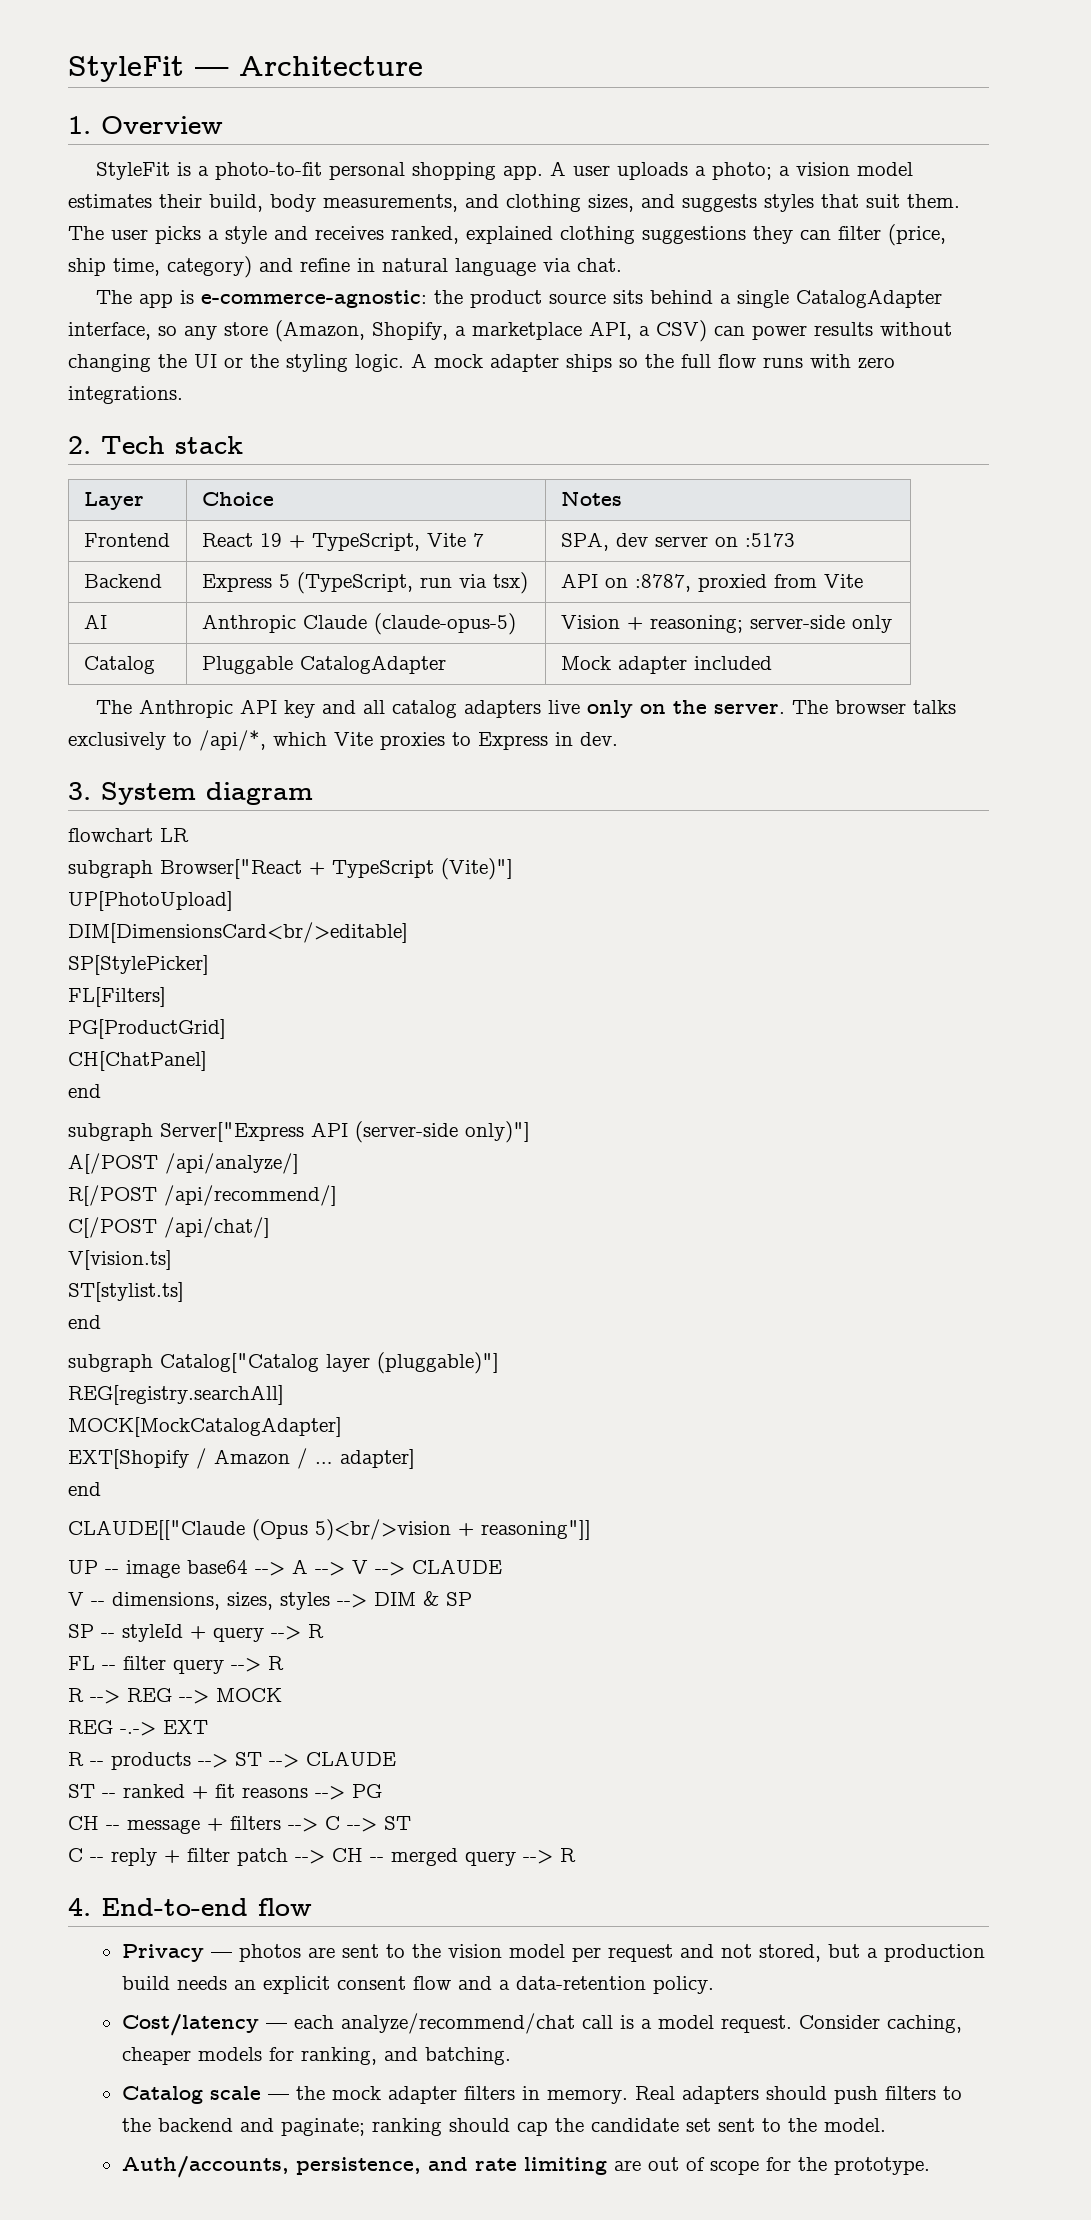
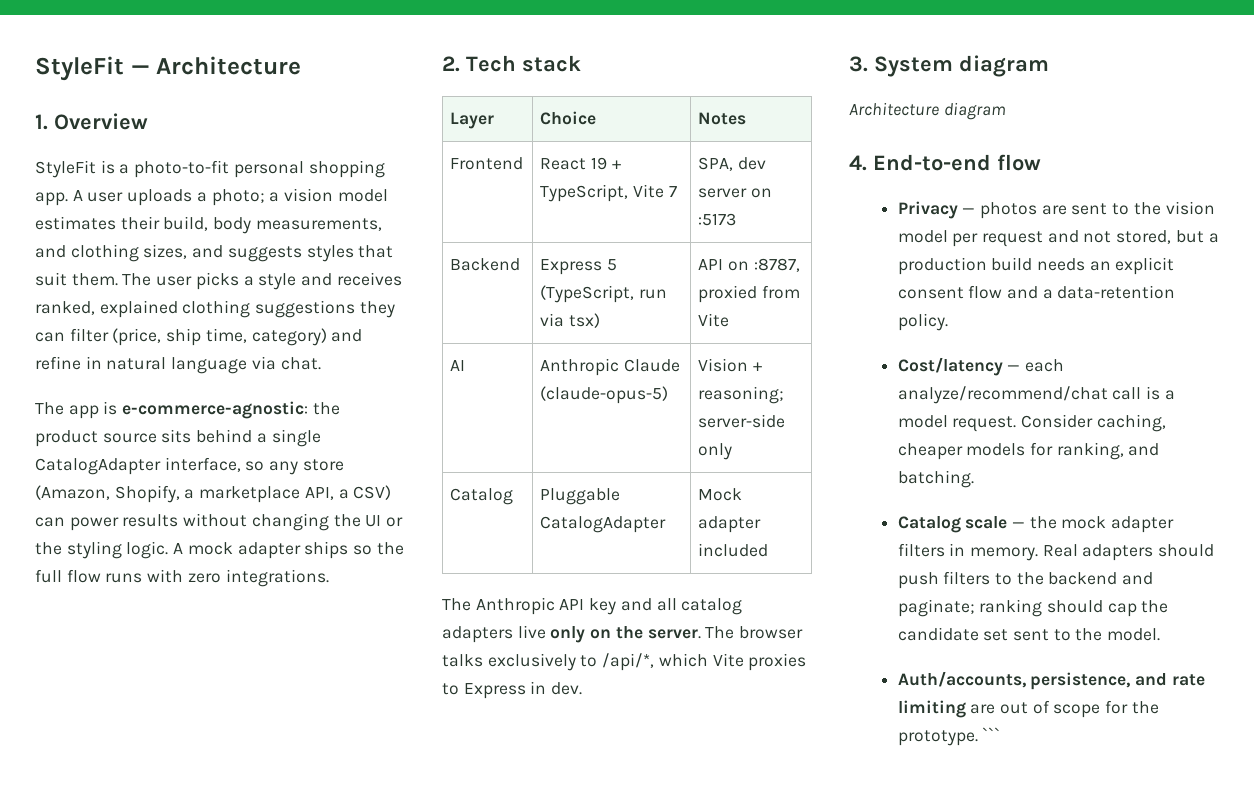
[68,828,189,842] [68,858,513,880] [68,891,233,911] [68,922,408,943] [68,955,209,975] [68,987,166,1007] [68,1019,226,1039] [68,1051,207,1071] [68,1084,101,1098] [68,1121,530,1143] [68,1153,299,1174] [68,1185,337,1206] [68,1217,270,1238] [68,1250,172,1270] [68,1282,184,1302] [68,1315,101,1329] [68,1352,499,1374] [68,1385,284,1405] [68,1417,342,1437] [68,1448,415,1469] [68,1482,101,1496] [68,1519,591,1541] [68,1559,502,1578] [68,1591,472,1610] [68,1624,324,1642] [68,1656,284,1674] [68,1688,282,1704] [68,1720,208,1736] [68,1751,396,1770] [68,1784,382,1800] [68,1816,411,1834] [68,1848,576,1866] flowchart LR // subgraph Browser["React + TypeScript (Vite)"] // UP[PhotoUpload] // DIM[DimensionsCard<br/>editable] // SP[StylePicker] // FL[Filters] // PG[ProductGrid] // CH[ChatPanel] // end // subgraph Server["Express API (server-side only)"] // A[/POST /api/analyze/] // R[/POST /api/recommend/] // C[/POST /api/chat/] // V[vision.ts] // ST[stylist.ts] // end // subgraph Catalog["Catalog layer (pluggable)"] // REG[registry.searchAll] // MOCK[MockCatalogAdapter] // EXT[Shopify / Amazon / … adapter] // end // CLAUDE[["Claude (Opus 5)<br/>vision + reasoning"]] // UP -- image base64 --> A --> V --> CLAUDE // V -- dimensions, sizes, styles --> DIM & SP // SP -- styleId + query --> R // FL -- filter query --> R // R --> REG --> MOCK // REG -.-> EXT // R -- products --> ST --> CLAUDE // ST -- ranked + fit reasons --> PG // CH -- message + filters --> C --> ST // C -- reply + filter patch --> CH -- merged query --> R -> [849,102,1006,120] Architecture diagram
(930, 2166) none -> [982,727,1001,741] ```

